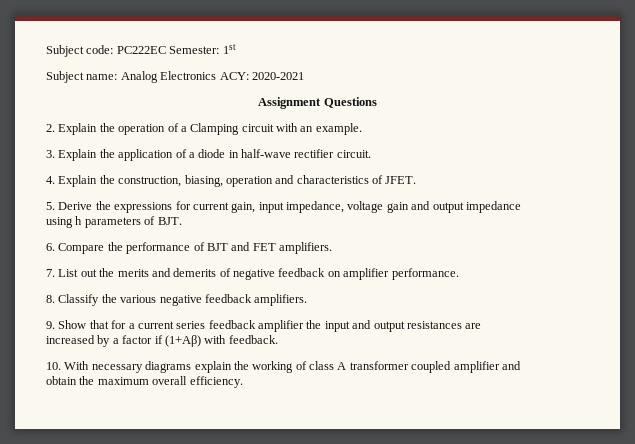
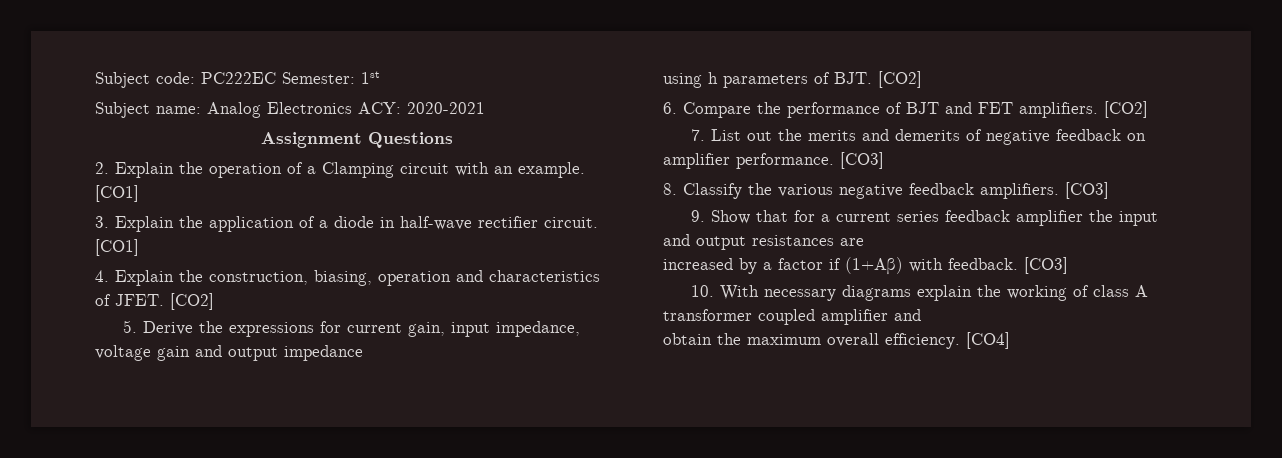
(362, 129) none -> [95,185,139,202] [CO1]
(371, 154) none -> [95,239,139,256] [CO1]
(417, 180) none -> [170,293,214,310] [CO2]
(182, 221) none -> [878,71,922,88] [CO2]
(332, 248) none -> [1104,101,1148,118] [CO2]
(459, 274) none -> [840,152,884,169] [CO3]
(308, 300) none -> [1065,182,1109,199] [CO3]
(278, 339) none -> [1024,257,1068,274] [CO3]
(243, 382) none -> [966,332,1010,349] [CO4]

